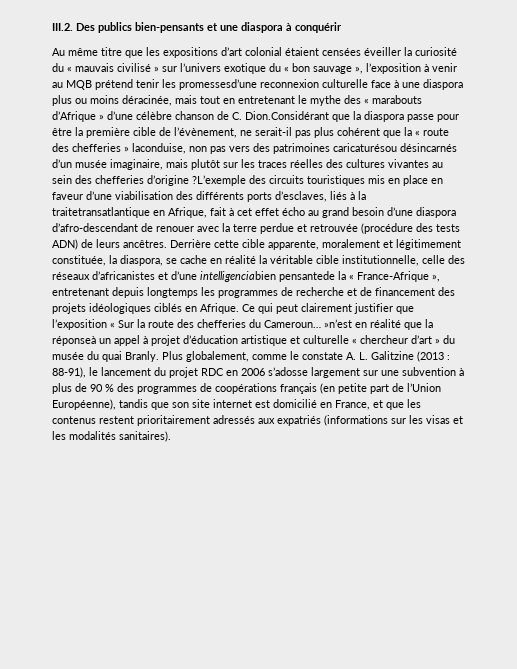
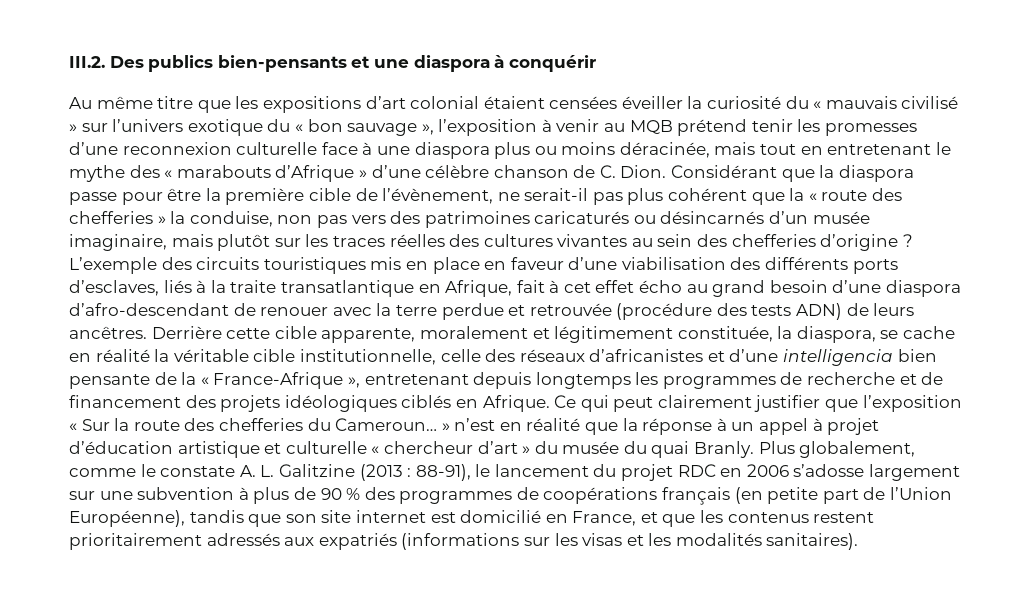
[179,79,257,90] promessesd’une -> [825,123,918,136] [69,142,118,155] promesses d’une
[245,111,329,120] Dion.Considérant -> [620,165,778,178] Dion. Considérant
[132,143,186,154] laconduise, -> [170,211,273,227] la conduise,
[333,143,397,152] caricaturésou -> [534,211,656,224] caricaturés ou
[192,175,246,186] ?L’exemple -> [902,234,913,247] [69,257,157,274] ? L’exemple
[52,207,150,218] traitetransatlantique -> [230,280,414,297] traite transatlantique
[200,271,335,282] intelligenciabien pensantede -> [783,349,937,366] [69,372,177,389] intelligencia bien pensante de
[324,319,352,328] »n’est -> [441,418,496,431] » n’est
[52,336,96,346] réponseà -> [642,418,727,435] réponse à

